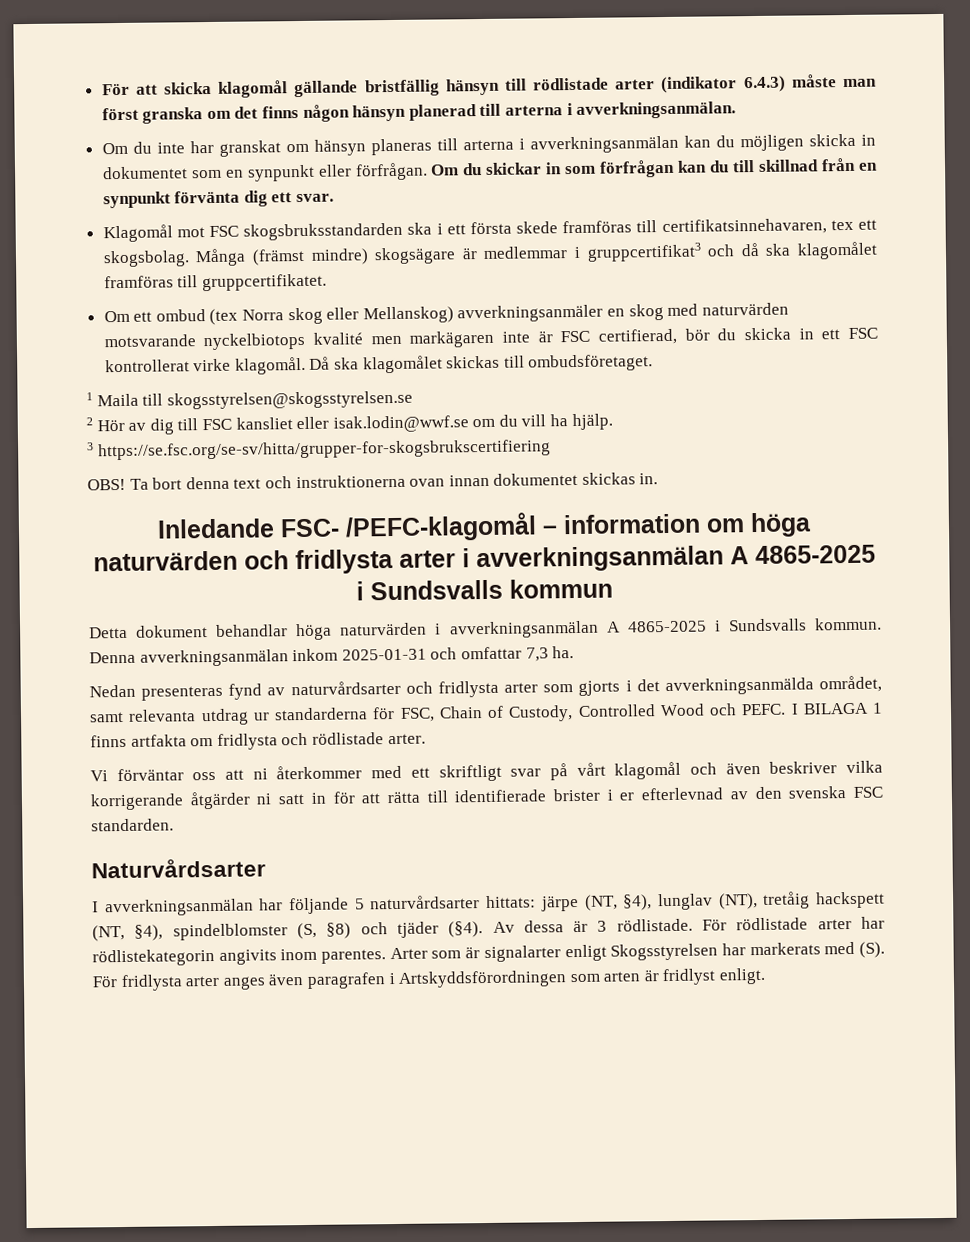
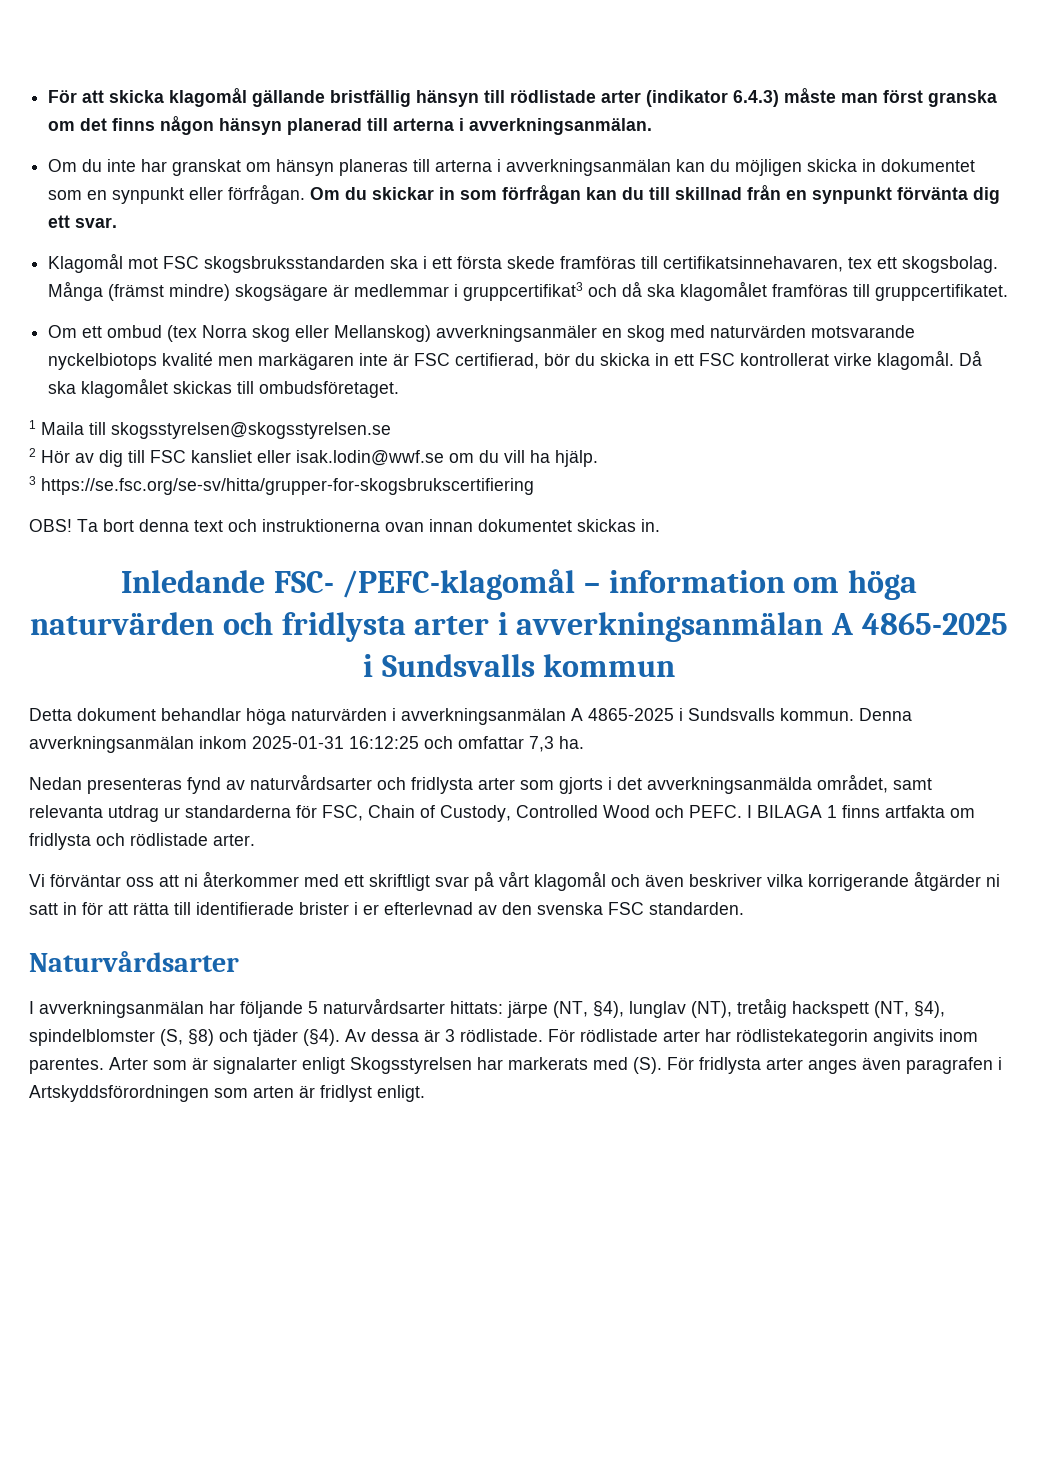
(427, 654) none -> [349,736,419,749] 16:12:25

